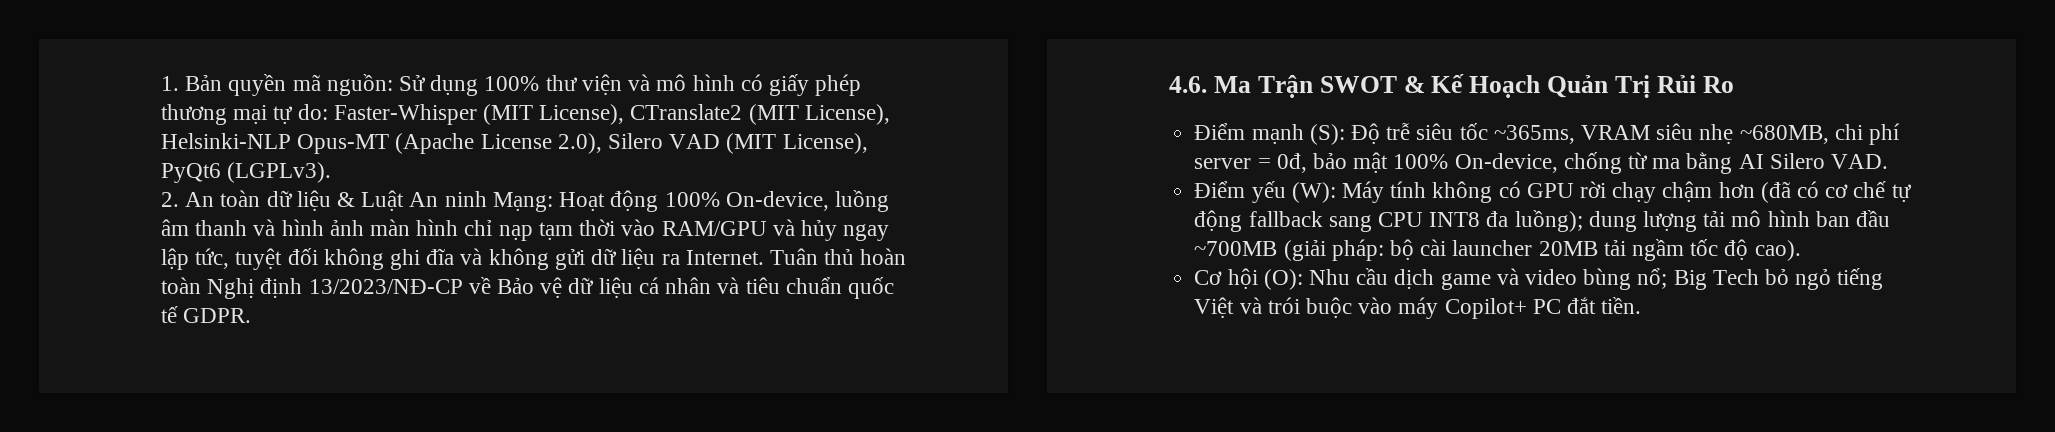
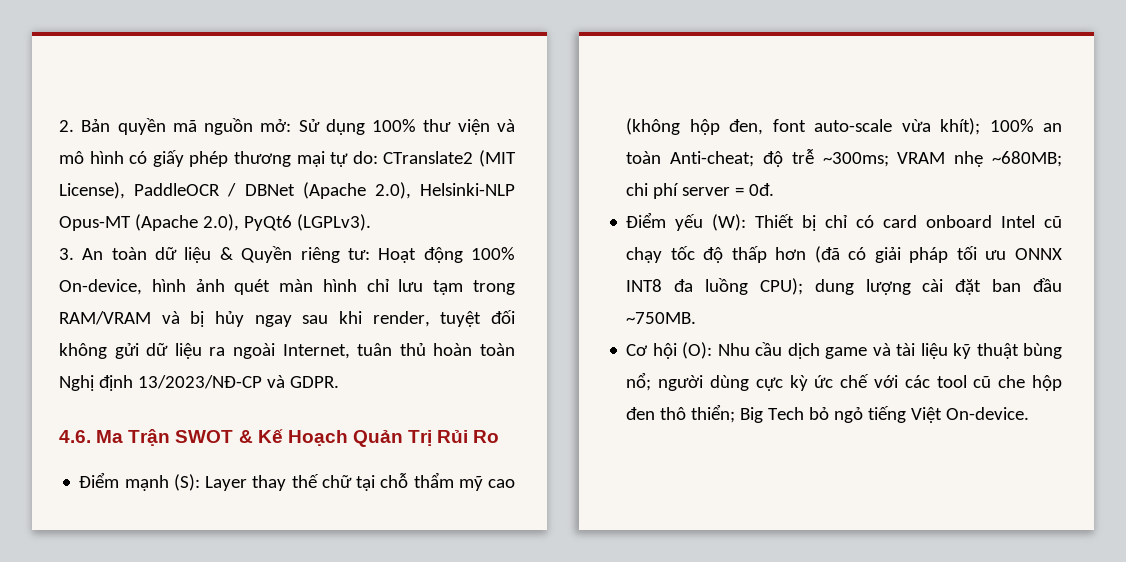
[161,76,179,91] 1. -> [59,120,74,132] 2.
[326,74,393,96] nguồn: -> [204,118,292,135] nguồn mở:
[333,104,890,125] [161,133,868,154] Faster-Whisper (MIT License), CTranslate2 (MIT License), Helsinki-NLP Opus-MT (Apache License 2.0), Silero VAD (MIT License), -> [383,150,516,167] [59,182,515,199] [59,214,239,231] CTranslate2 (MIT License), PaddleOCR / DBNet (Apache 2.0), Helsinki-NLP Opus-MT (Apache 2.0),
[161,192,179,207] 2. -> [59,248,74,260] 3.
[361,190,889,212] [161,219,276,236] Luật An ninh Mạng: Hoạt động 100% On-device, luồng âm thanh và -> [241,246,515,263] [59,279,142,295] Quyền riêng tư: Hoạt động 100% On-device,
(364, 228) none -> [234,279,271,295] quét
[498,219,890,241] [161,248,483,270] nạp tạm thời vào RAM/GPU và hủy ngay lập tức, tuyệt đối không ghi đĩa và -> [398,279,515,295] [59,310,515,327] lưu tạm trong RAM/VRAM và bị hủy ngay sau khi render, tuyệt đối
[685,248,818,265] Internet. Tuân -> [232,343,393,359] ngoài Internet, tuân
[468,277,894,299] [161,306,178,323] về Bảo vệ dữ liệu cá nhân và tiêu chuẩn quốc tế -> [266,375,285,388] và
[1350,123,1901,145] [1194,152,1889,174] [1194,181,1912,203] [1194,210,1891,232] [1194,239,1801,261] Độ trễ siêu tốc ~365ms, VRAM siêu nhẹ ~680MB, chi phí server = 0đ, bảo mật 100% On-device, chống từ ma bằng AI Silero VAD. // Điểm yếu (W): Máy tính không có GPU rời chạy chậm hơn (đã có cơ chế tự động fallback sang CPU INT8 đa luồng); dung lượng tải mô hình ban đầu ~700MB (giải pháp: bộ cài launcher 20MB tải ngầm tốc độ cao). -> [205,472,515,491] [626,118,1062,135] [626,149,1062,167] [626,183,775,199] [626,212,1062,231] [626,246,1062,263] [626,278,1062,295] [626,312,697,324] Layer thay thế chữ tại chỗ thẩm mỹ cao (không hộp đen, font auto-scale vừa khít); 100% an toàn Anti-cheat; độ trễ ~300ms; VRAM nhẹ ~680MB; chi phí server = 0đ. // Điểm yếu (W): Thiết bị chỉ có card onboard Intel cũ chạy tốc độ thấp hơn (đã có giải pháp tối ưu ONNX INT8 đa luồng CPU); dung lượng cài đặt ban đầu ~750MB.
[1524,268,1668,290] video bùng nổ; -> [896,343,1062,359] [626,372,1062,391] [626,404,736,423] tài liệu kỹ thuật bùng nổ; người dùng cực kỳ ức chế với các tool cũ che hộp đen thô thiển;
[1239,297,1642,319] và trói buộc vào máy Copilot+ PC đắt tiền. -> [946,407,1030,420] On-device.

